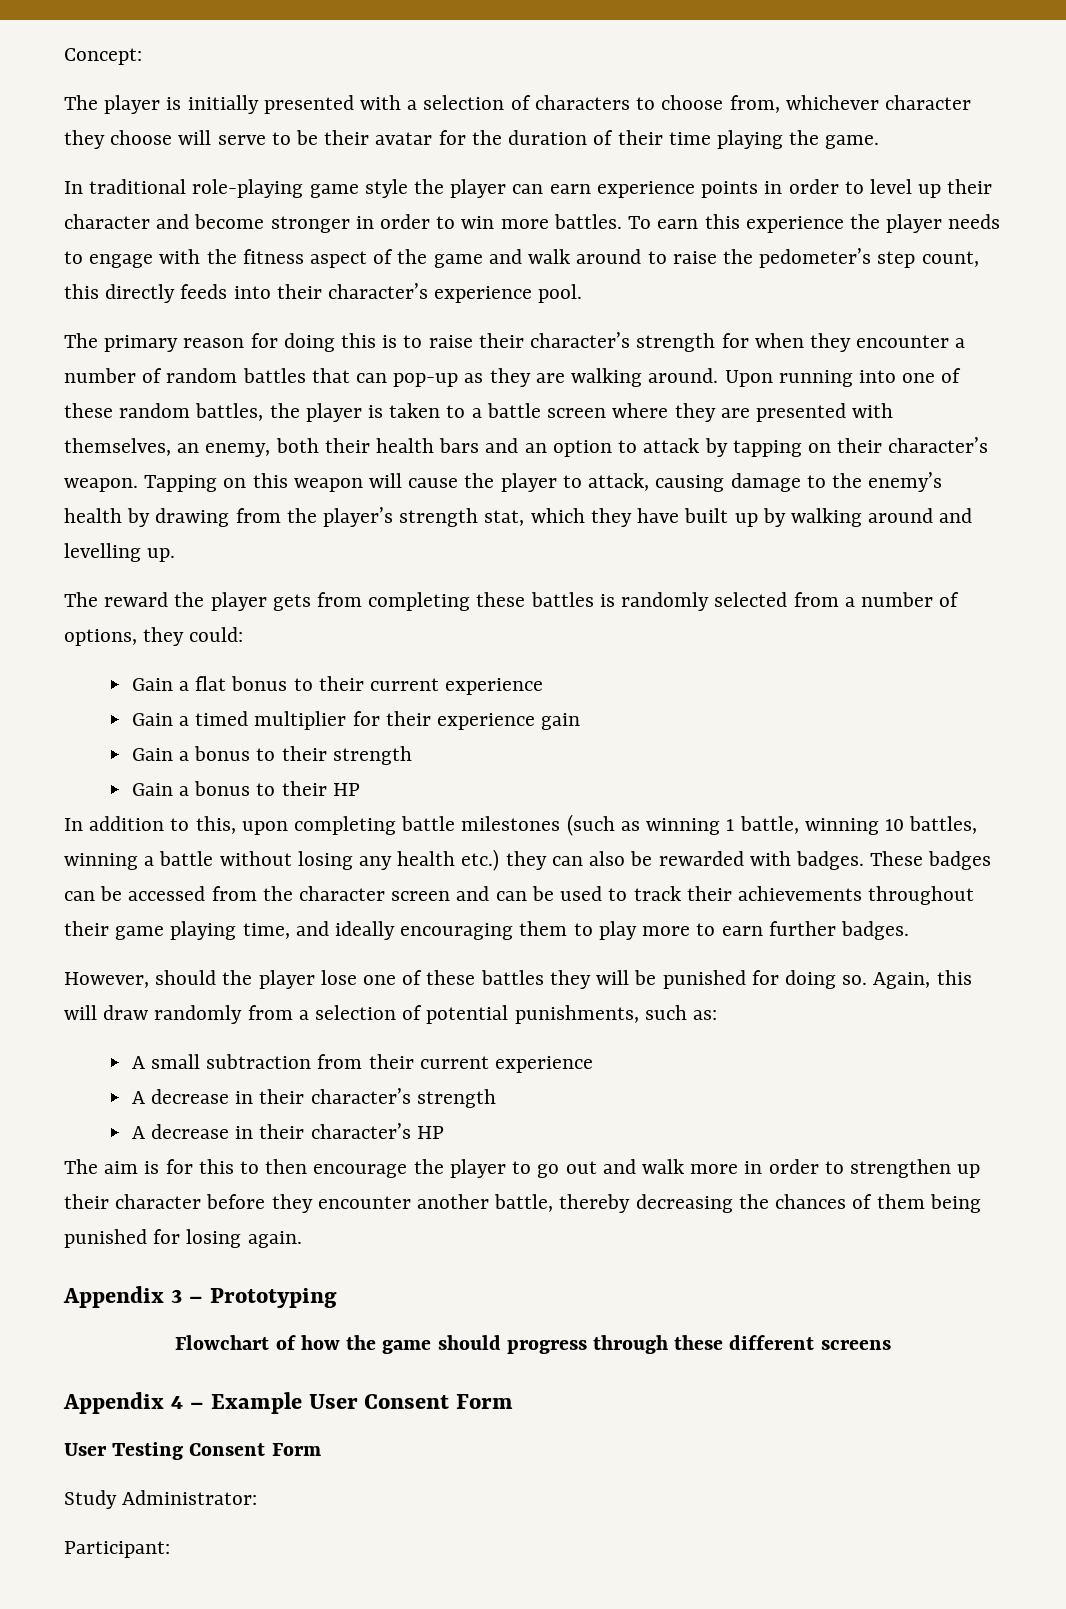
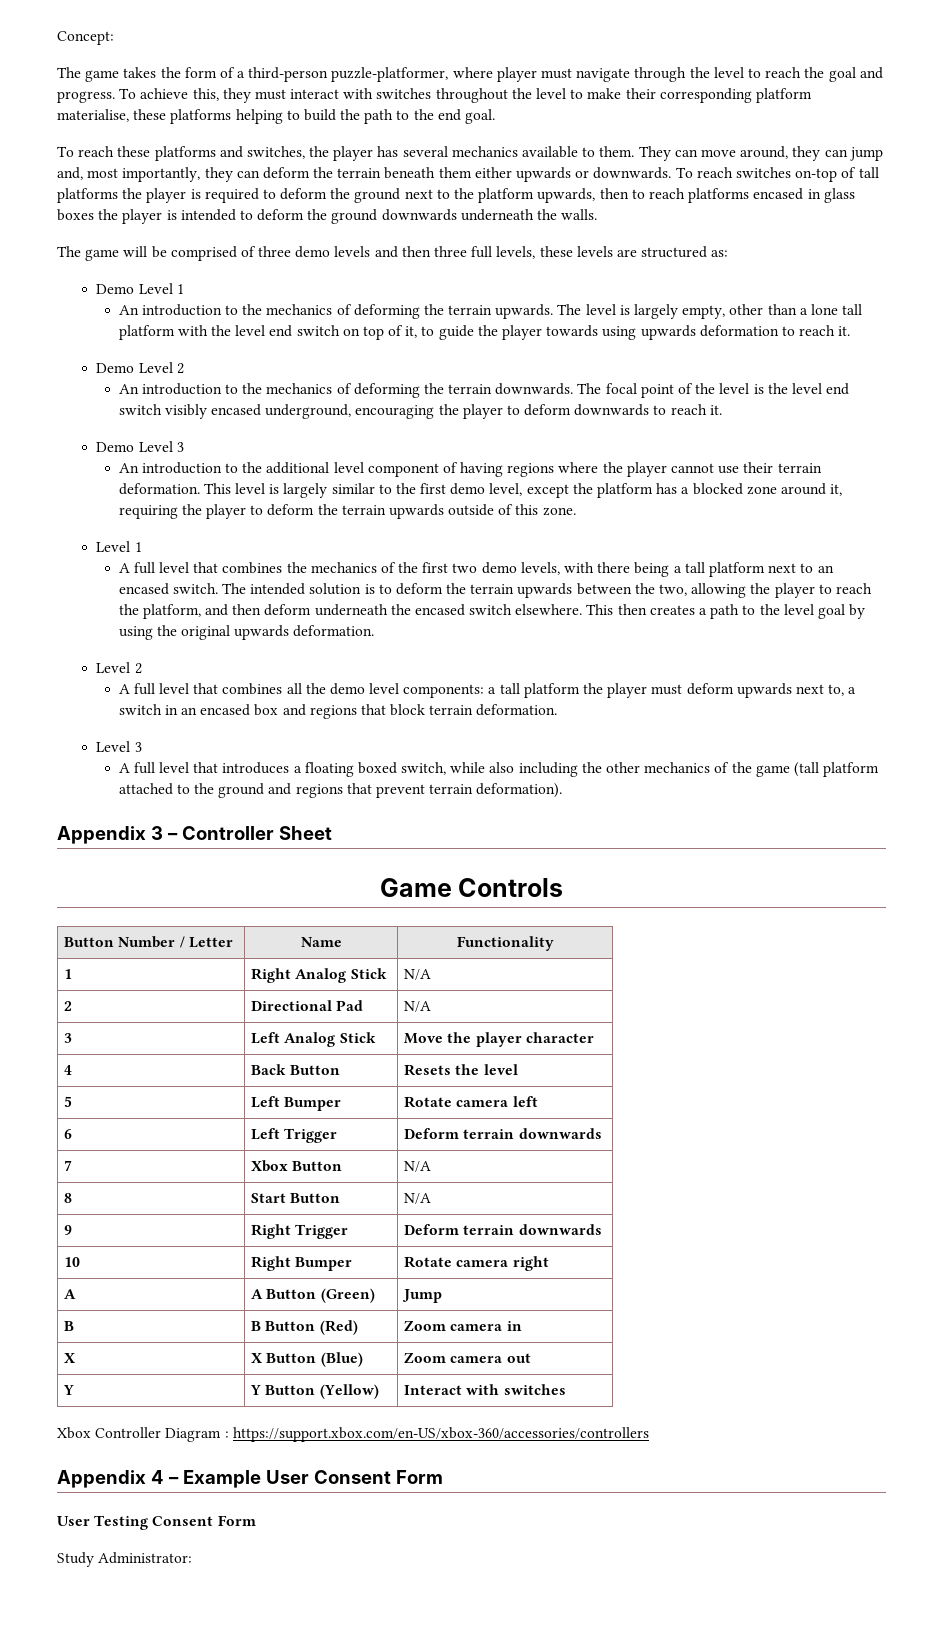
[104,95,971,114] [64,130,880,149] [64,179,993,198] [64,214,1001,233] [64,248,979,268] [64,283,583,303] [64,332,966,352] [64,368,962,387] [64,403,894,422] [64,437,989,457] [64,472,943,492] [64,507,973,527] [64,543,176,562] [64,592,960,611] [64,627,244,646] [131,676,544,695] [131,711,581,730] [131,746,412,765] [131,781,360,796] [64,814,978,836] [64,849,992,871] [64,886,975,905] [64,921,909,940] [64,970,972,989] [64,1005,718,1024] [131,1054,594,1073] [131,1088,496,1108] [131,1123,444,1139] [64,1159,981,1178] [64,1194,981,1213] [64,1229,302,1248] [63,1286,337,1308] [175,1335,891,1354] player is initially presented with a selection of characters to choose from, whichever character they choose will serve to be their avatar for the duration of their time playing the game. // In traditional role-playing game style the player can earn experience points in order to level up their character and become stronger in order to win more battles. To earn this experience the player needs to engage with the fitness aspect of the game and walk around to raise the pedometer’s step count, this directly feeds into their character’s experience pool. // The primary reason for doing this is to raise their character’s strength for when they encounter a number of random battles that can pop-up as they are walking around. Upon running into one of these random battles, the player is taken to a battle screen where they are presented with themselves, an enemy, both their health bars and an option to attack by tapping on their character’s weapon. Tapping on this weapon will cause the player to attack, causing damage to the enemy’s health by drawing from the player’s strength stat, which they have built up by walking around and levelling up. // The reward the player gets from completing these battles is randomly selected from a number of options, they could: // Gain a flat bonus to their current experience // Gain a timed multiplier for their experience gain // Gain a bonus to their strength // Gain a bonus to their HP // In addition to this, upon completing battle milestones (such as winning 1 battle, winning 10 battles, winning a battle without losing any health etc.) they can also be rewarded with badges. These badges can be accessed from the character screen and can be used to track their achievements throughout their game playing time, and ideally encouraging them to play more to earn further badges. // However, should the player lose one of these battles they will be punished for doing so. Again, this will draw randomly from a selection of potential punishments, such as: // A small subtraction from their current experience // A decrease in their character’s strength // A decrease in their character’s HP // The aim is for this to then encourage the player to go out and walk more in order to strengthen up their character before they encounter another battle, thereby decreasing the chances of them being punished for losing again. // Appendix 3 – Prototyping // Flowchart of how the game should progress through these different screens -> [85,67,883,82] [57,88,812,103] [57,109,496,124] [57,146,883,161] [57,167,879,182] [57,188,855,203] [57,209,598,224] [57,246,729,261] [96,283,184,294] [118,304,863,319] [118,325,851,340] [96,362,184,374] [118,383,850,398] [118,404,722,419] [96,441,184,452] [118,462,822,477] [118,483,843,498] [118,504,576,519] [96,541,142,552] [118,562,834,577] [118,583,872,598] [118,604,866,619] [118,625,375,640] [96,662,142,674] [118,683,857,698] [118,704,558,719] [96,741,142,752] [118,762,880,777] [118,783,563,798] [57,826,332,844] [379,878,564,897] [64,936,233,948] [300,937,342,947] [456,936,554,951] [64,969,73,979] [251,968,387,983] [404,969,432,980] [64,1001,73,1011] [251,1000,364,1011] [404,1001,432,1012] [64,1033,73,1043] [251,1032,376,1047] [404,1032,594,1047] [64,1065,73,1075] [251,1064,341,1075] [404,1064,518,1076] [64,1096,73,1107] [251,1096,342,1111] [404,1096,538,1108] [64,1129,73,1139] [251,1128,338,1143] [404,1128,602,1139] [64,1160,73,1171] [251,1160,343,1172] [404,1161,432,1172] [64,1193,73,1203] [251,1193,341,1203] [404,1193,432,1204] [64,1225,73,1235] [251,1224,349,1239] [404,1224,602,1235] [64,1257,81,1267] [251,1256,353,1271] [404,1256,549,1271] [64,1289,77,1299] [251,1288,375,1303] [402,1289,443,1303] [64,1321,75,1331] [251,1320,358,1335] [404,1320,522,1331] [64,1353,77,1363] [251,1352,363,1367] [404,1352,531,1363] [63,1385,75,1395] [250,1384,379,1399] [404,1384,566,1395] [57,1427,649,1442] game takes the form of a third-person puzzle-platformer, where player must navigate through the level to reach the goal and progress. To achieve this, they must interact with switches throughout the level to make their corresponding platform materialise, these platforms helping to build the path to the end goal. // To reach these platforms and switches, the player has several mechanics available to them. They can move around, they can jump and, most importantly, they can deform the terrain beneath them either upwards or downwards. To reach switches on-top of tall platforms the player is required to deform the ground next to the platform upwards, then to reach platforms encased in glass boxes the player is intended to deform the ground downwards underneath the walls. // The game will be comprised of three demo levels and then three full levels, these levels are structured as: // Demo Level 1 // An introduction to the mechanics of deforming the terrain upwards. The level is largely empty, other than a lone tall platform with the level end switch on top of it, to guide the player towards using upwards deformation to reach it. // Demo Level 2 // An introduction to the mechanics of deforming the terrain downwards. The focal point of the level is the level end switch visibly encased underground, encouraging the player to deform downwards to reach it. // Demo Level 3 // An introduction to the additional level component of having regions where the player cannot use their terrain deformation. This level is largely similar to the first demo level, except the platform has a blocked zone around it, requiring the player to deform the terrain upwards outside of this zone. // Level 1 // A full level that combines the mechanics of the first two demo levels, with there being a tall platform next to an encased switch. The intended solution is to deform the terrain upwards between the two, allowing the player to reach the platform, and then deform underneath the encased switch elsewhere. This then creates a path to the level goal by using the original upwards deformation. // Level 2 // A full level that combines all the demo level components: a tall platform the player must deform upwards next to, a switch in an encased box and regions that block terrain deformation. // Level 3 // A full level that introduces a floating boxed switch, while also including the other mechanics of the game (tall platform attached to the ground and regions that prevent terrain deformation). // Appendix 3 – Controller Sheet // Game Controls // Button Number / Letter | Name | Functionality // 1 | Right Analog Stick | N/A // 2 | Directional Pad | N/A // 3 | Left Analog Stick | Move the player character // 4 | Back Button | Resets the level // 5 | Left Bumper | Rotate camera left // 6 | Left Trigger | Deform terrain downwards // 7 | Xbox Button | N/A // 8 | Start Button | N/A // 9 | Right Trigger | Deform terrain downwards // 10 | Right Bumper | Rotate camera right // A | A Button (Green) | Jump // B | B Button (Red) | Zoom camera in // X | X Button (Blue) | Zoom camera out // Y | Y Button (Yellow) | Interact with switches // Xbox Controller Diagram : https://support.xbox.com/en-US/xbox-360/accessories/controllers
[64,1541,170,1558] // Participant: -> (193, 1558) none

